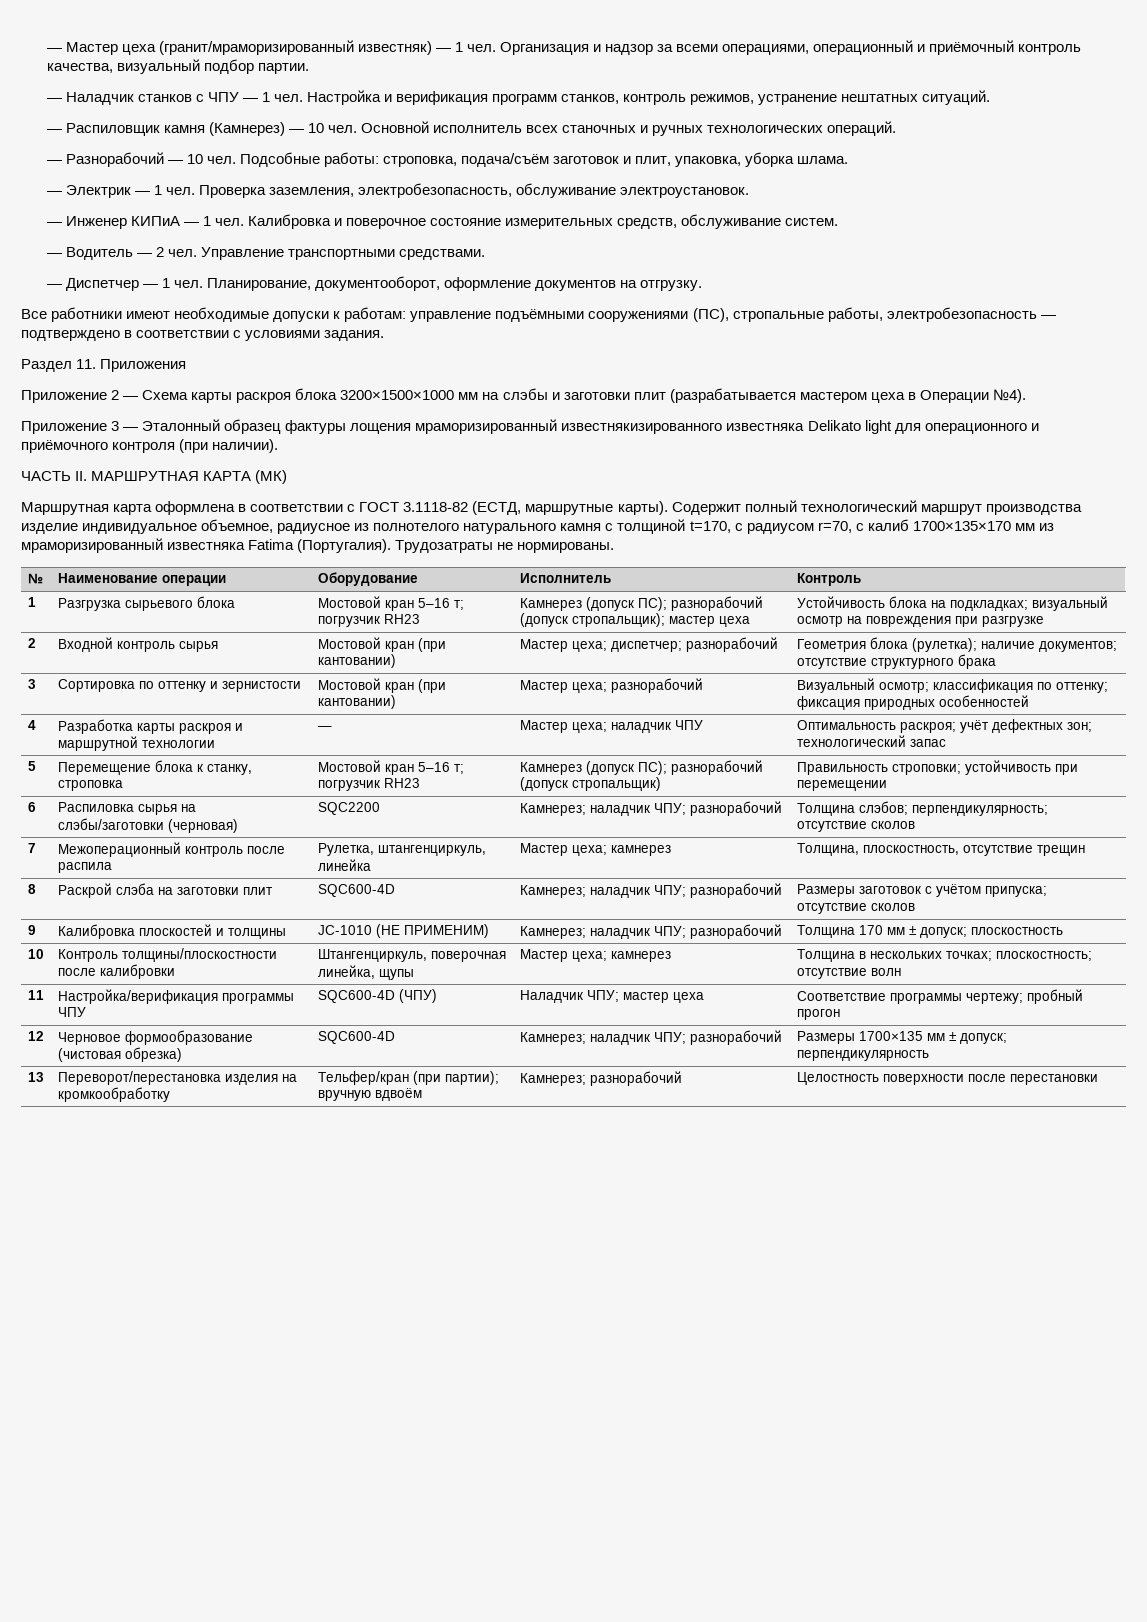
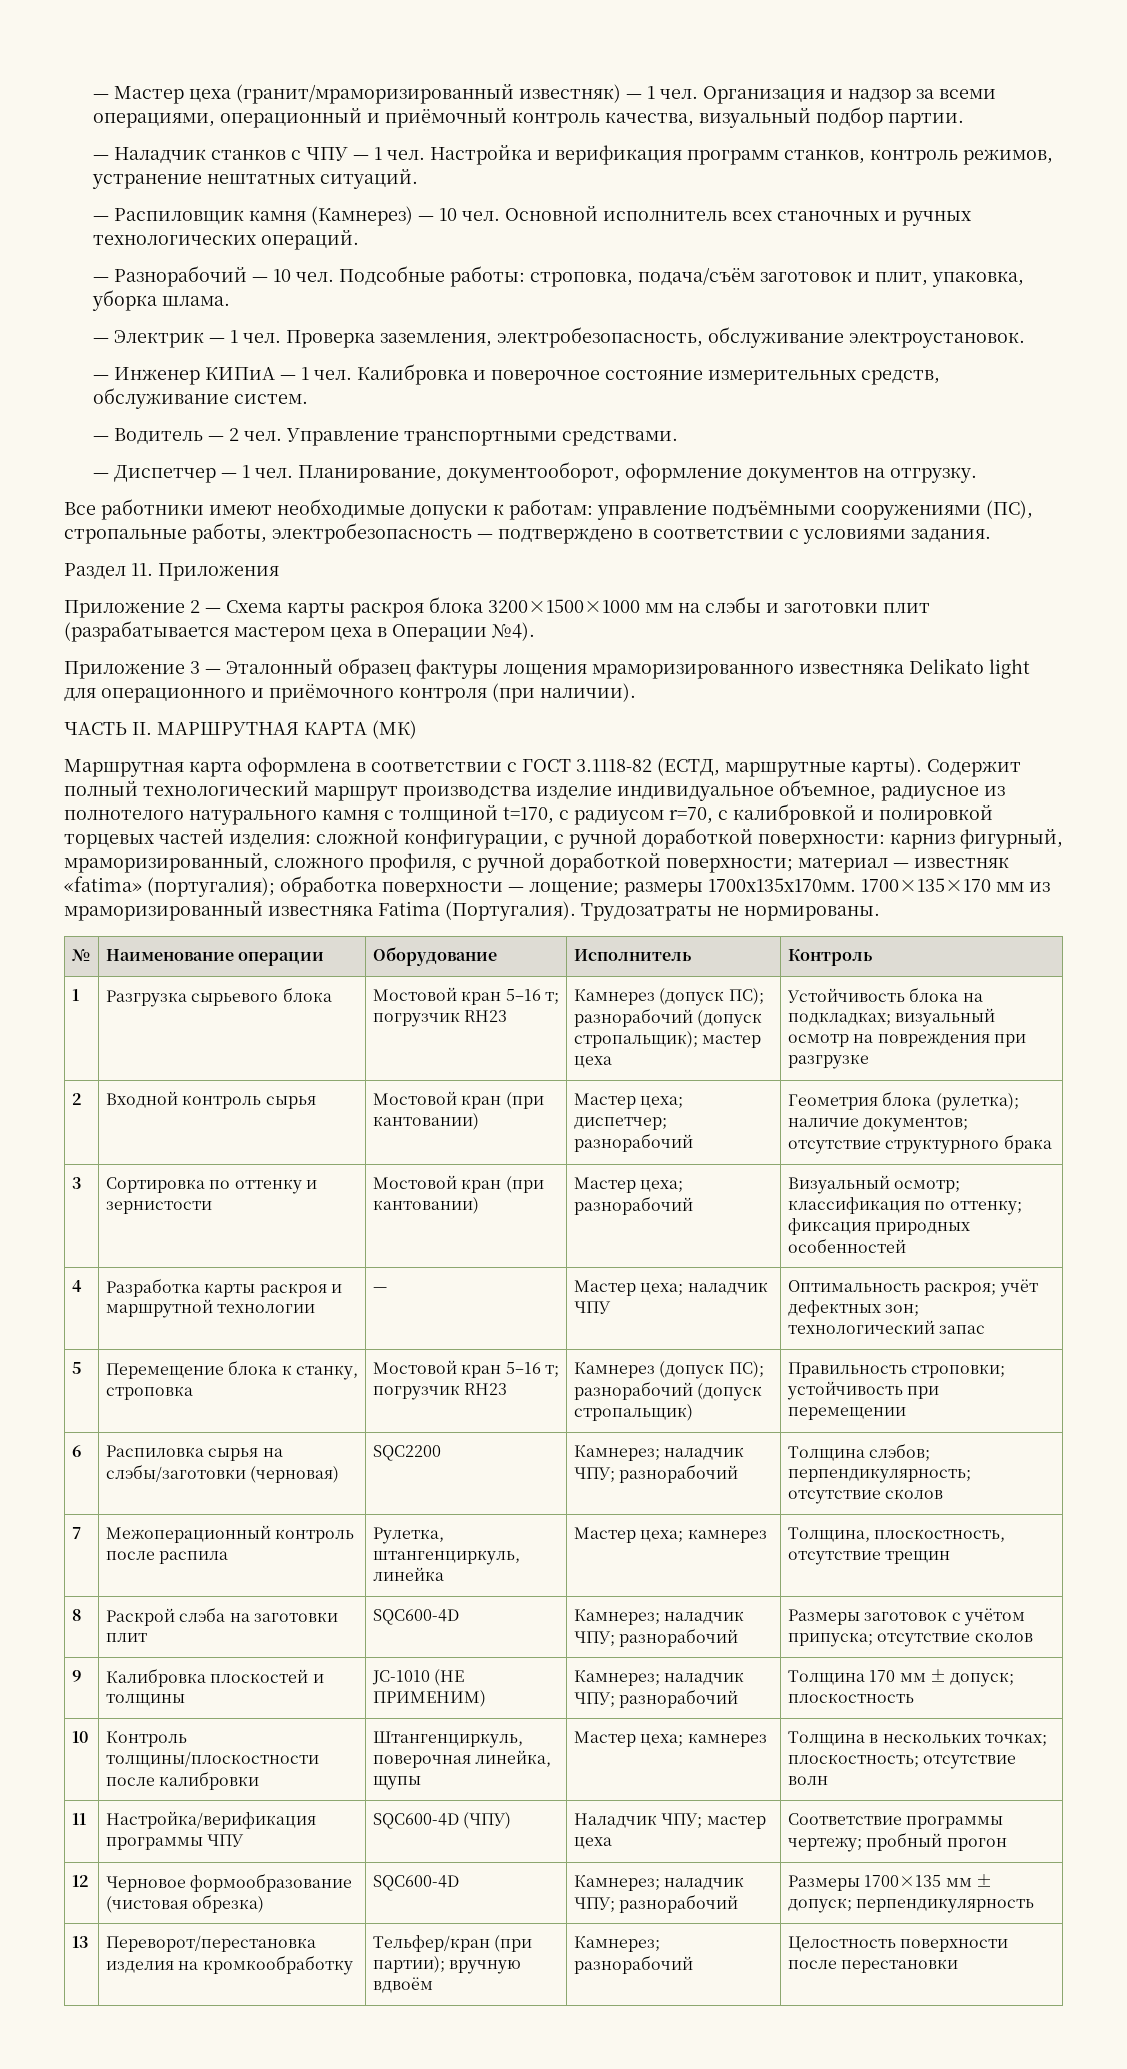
[415,419,723,434] мраморизированный известнякизированного -> [592,664,794,679] мраморизированного
[867,519,909,531] калиб -> [733,804,993,825] [64,828,1063,849] [64,852,1009,873] [64,876,856,897] калибровкой и полировкой торцевых частей изделия: сложной конфигурации, с ручной доработкой поверхности: карниз фигурный, мраморизированный, сложного профиля, с ручной доработкой поверхности; материал — известняк «fatima» (португалия); обработка поверхности — лощение; размеры 1700х135х170мм.

